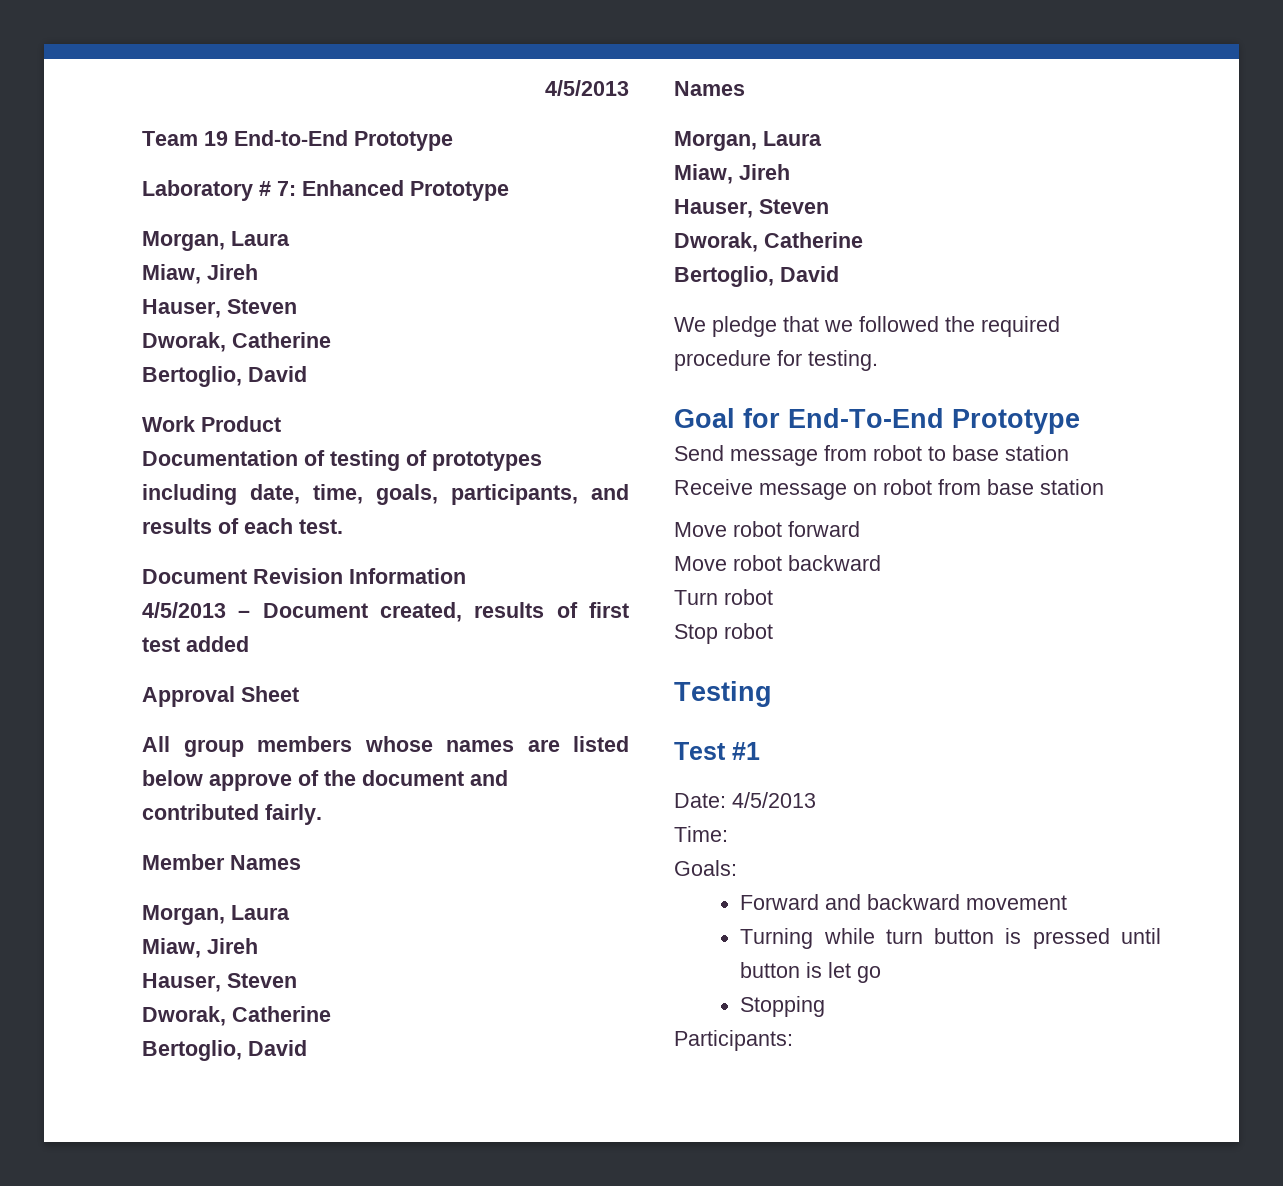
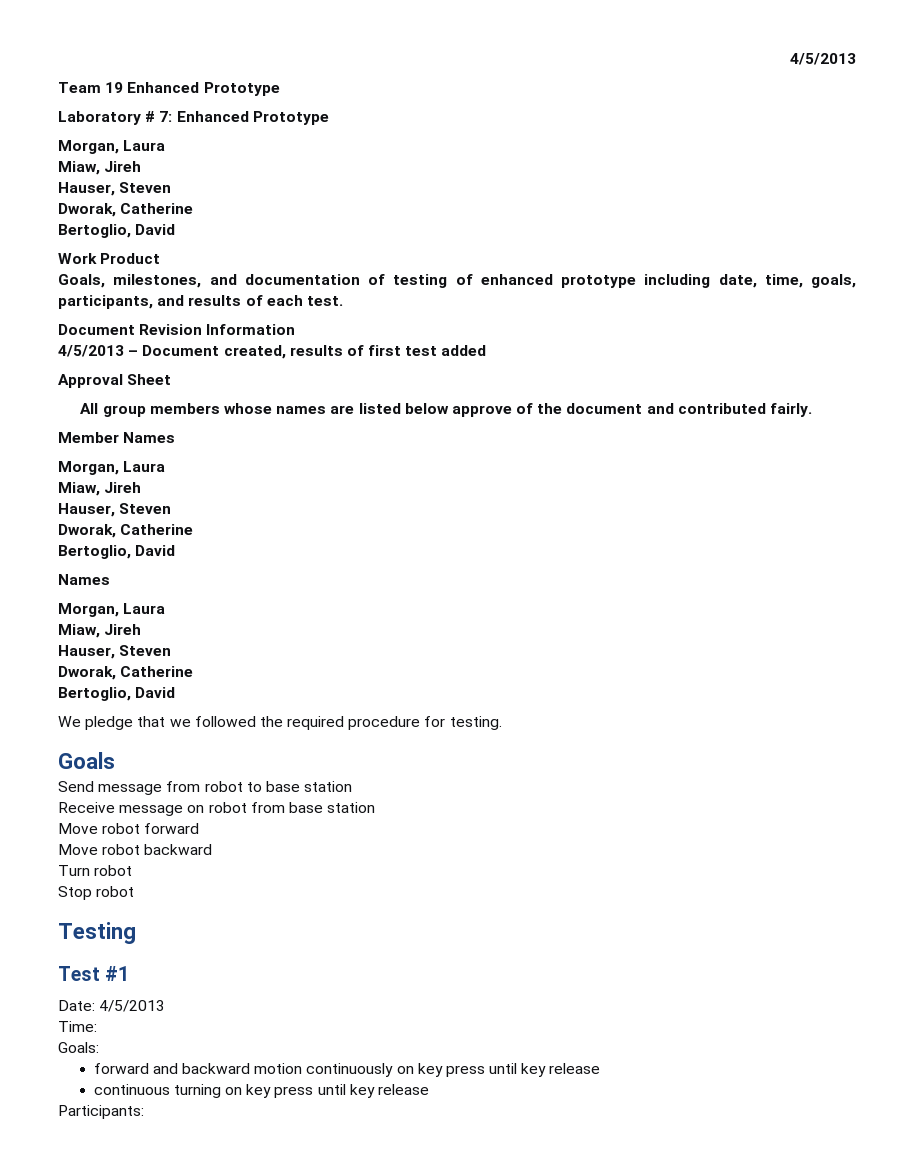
[234,130,348,146] End-to-End -> [127,82,200,93] Enhanced
[142,450,298,466] Documentation -> [58,274,360,288] Goals, milestones, and documentation
[432,451,542,471] prototypes -> [480,274,636,288] enhanced prototype
[674,408,1080,434] Goal for End-To-End Prototype -> [58,752,115,769] Goals
[740,894,820,910] Forward -> [93,1063,149,1074] forward
[966,895,1068,910] [740,928,1161,949] [740,962,882,983] [740,996,826,1017] movement // Turning while turn button is pressed until button is let go // Stopping -> [254,1063,601,1077] [93,1084,429,1098] motion continuously on key press until key release // continuous turning on key press until key release

